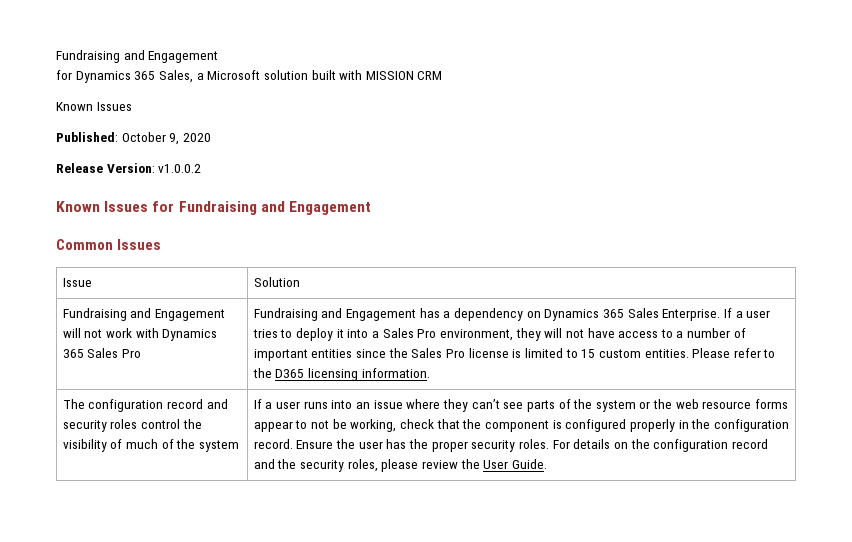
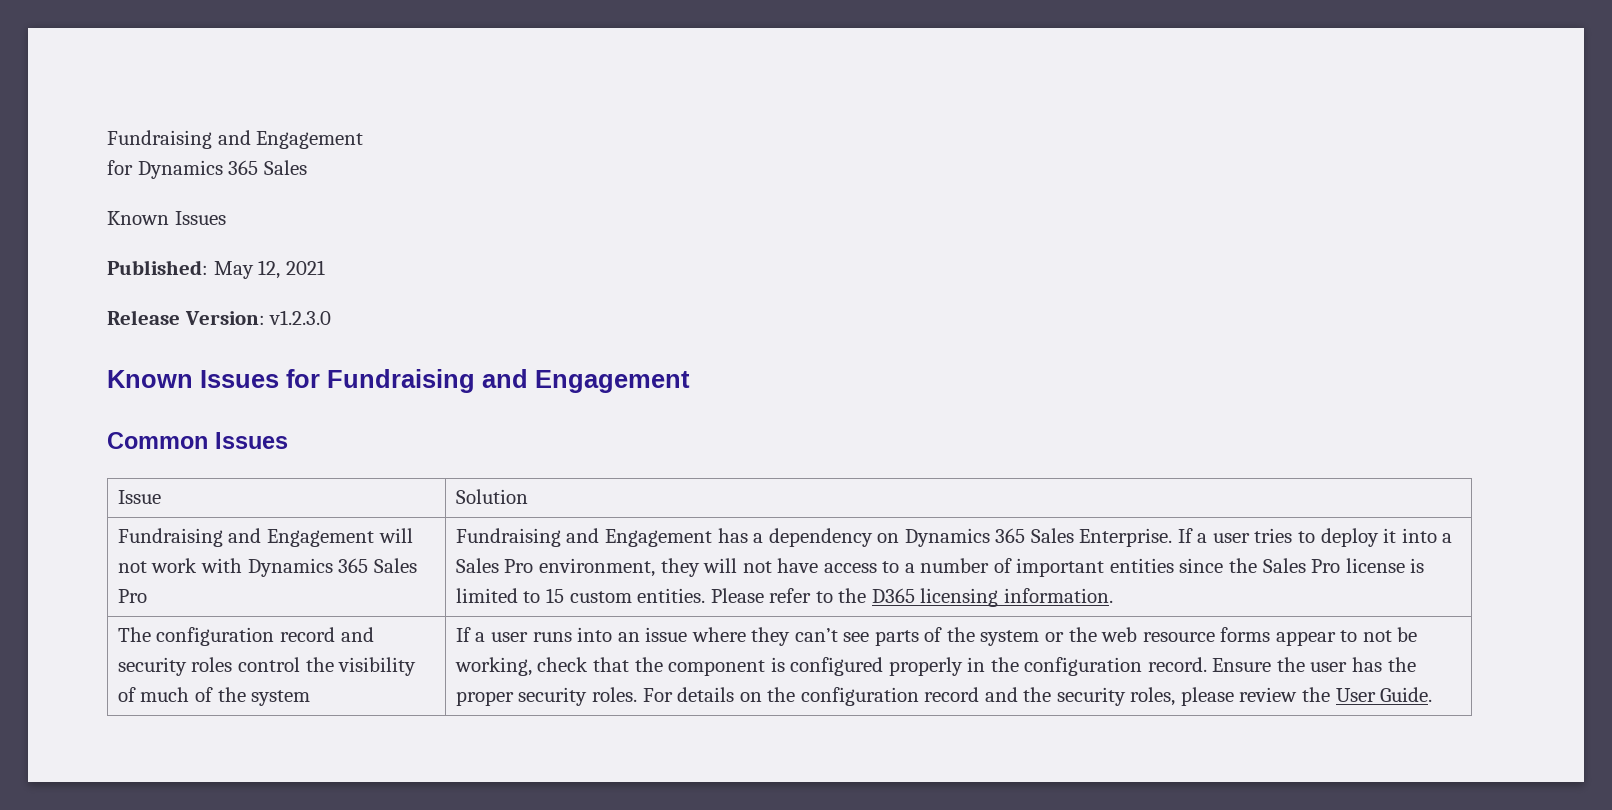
[158,70,443,83] Sales, a Microsoft solution built with MISSION CRM -> [263,160,307,175] Sales
[121,132,211,145] October 9, 2020 -> [213,260,325,279] May 12, 2021
[158,164,202,173] v1.0.0.2 -> [269,310,332,325] v1.2.3.0

